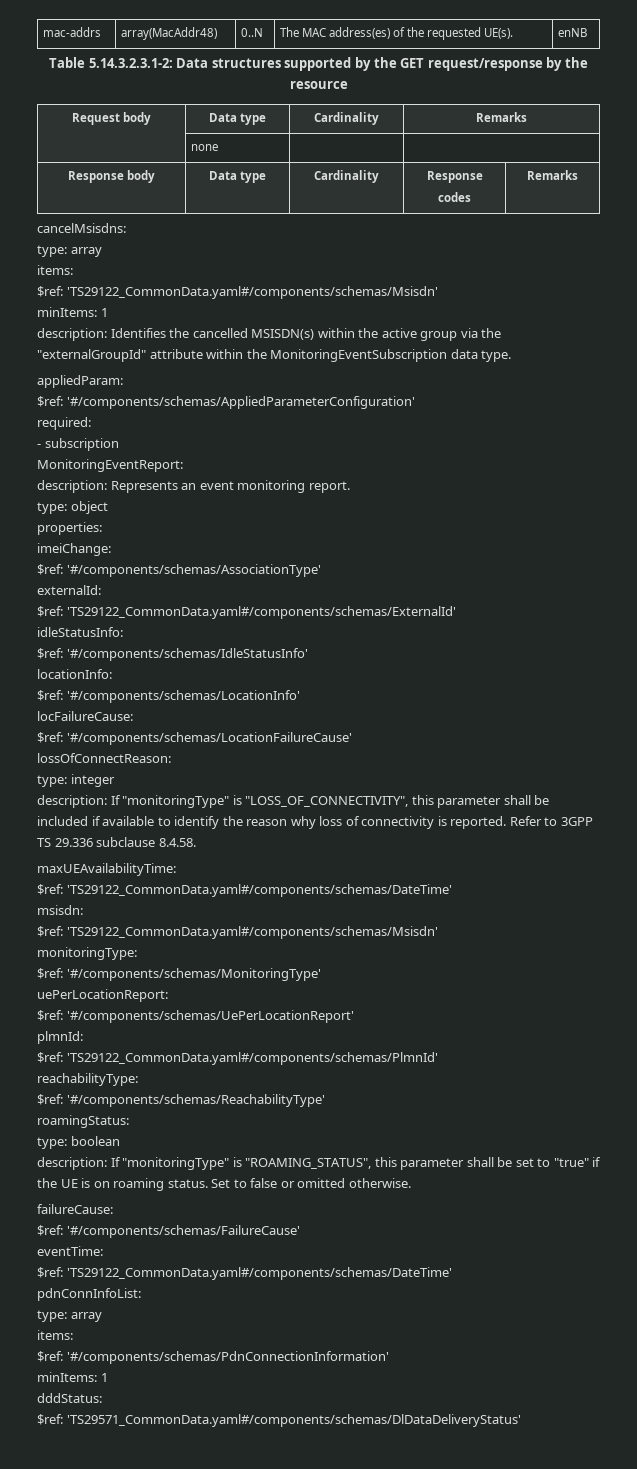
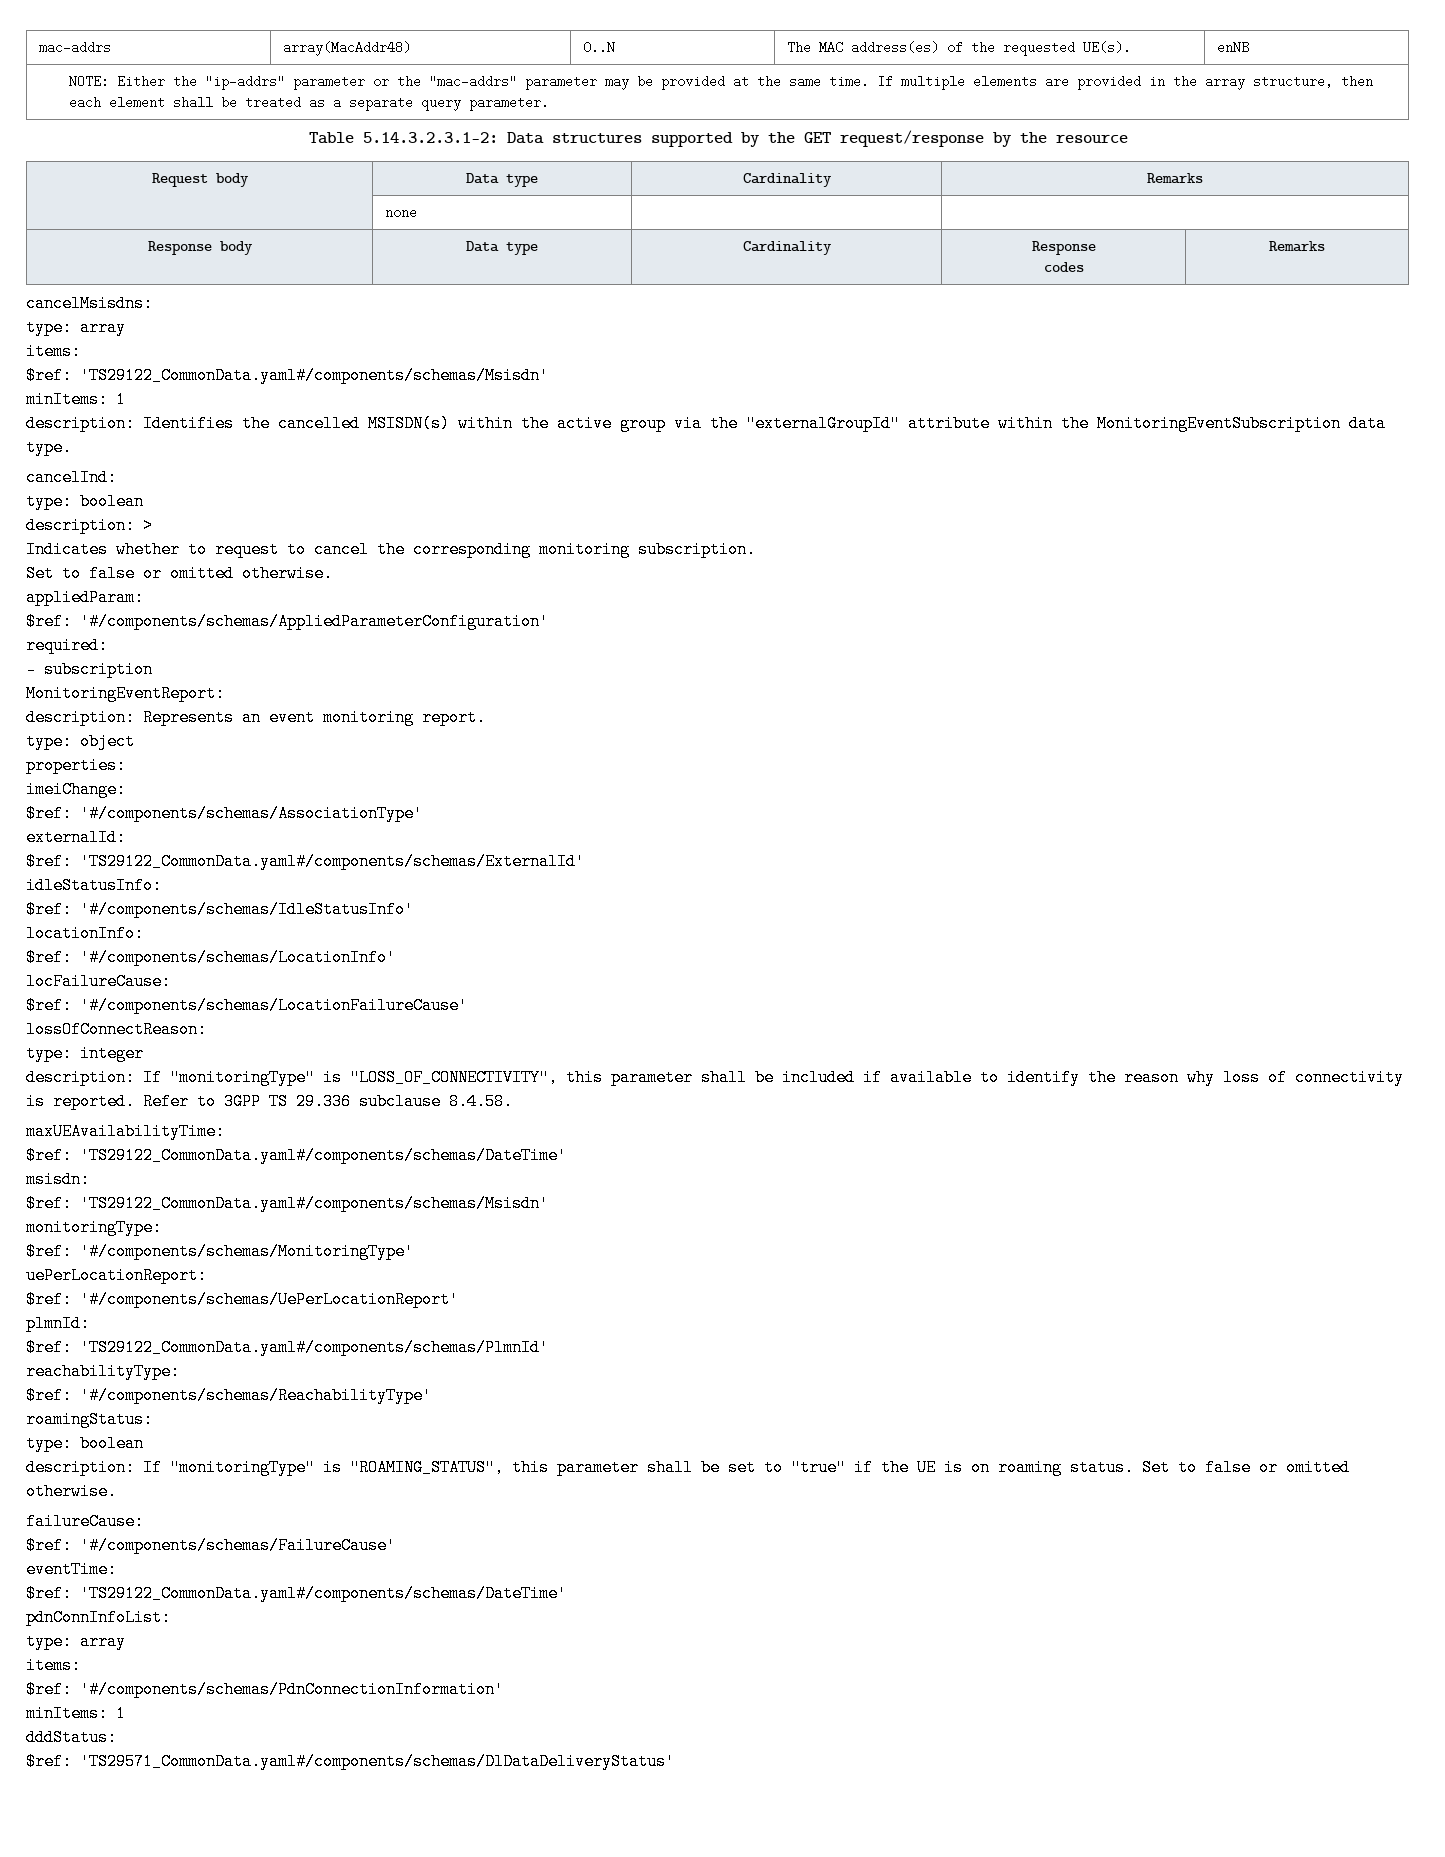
(587, 32) none -> [69,75,1374,90] [69,96,550,111] // NOTE: Either the "ip-addrs" parameter or the "mac-addrs" parameter may be provided at the same time. If multiple elements are provided in the array structure, then each element shall be treated as a separate query parameter.
(512, 356) none -> [26,469,117,486] [26,493,144,510] [26,517,153,534] [26,541,756,558] [26,565,333,582] // cancelInd: // type: boolean // description: > // Indicates whether to request to cancel the corresponding monitoring subscription. // Set to false or omitted otherwise.

